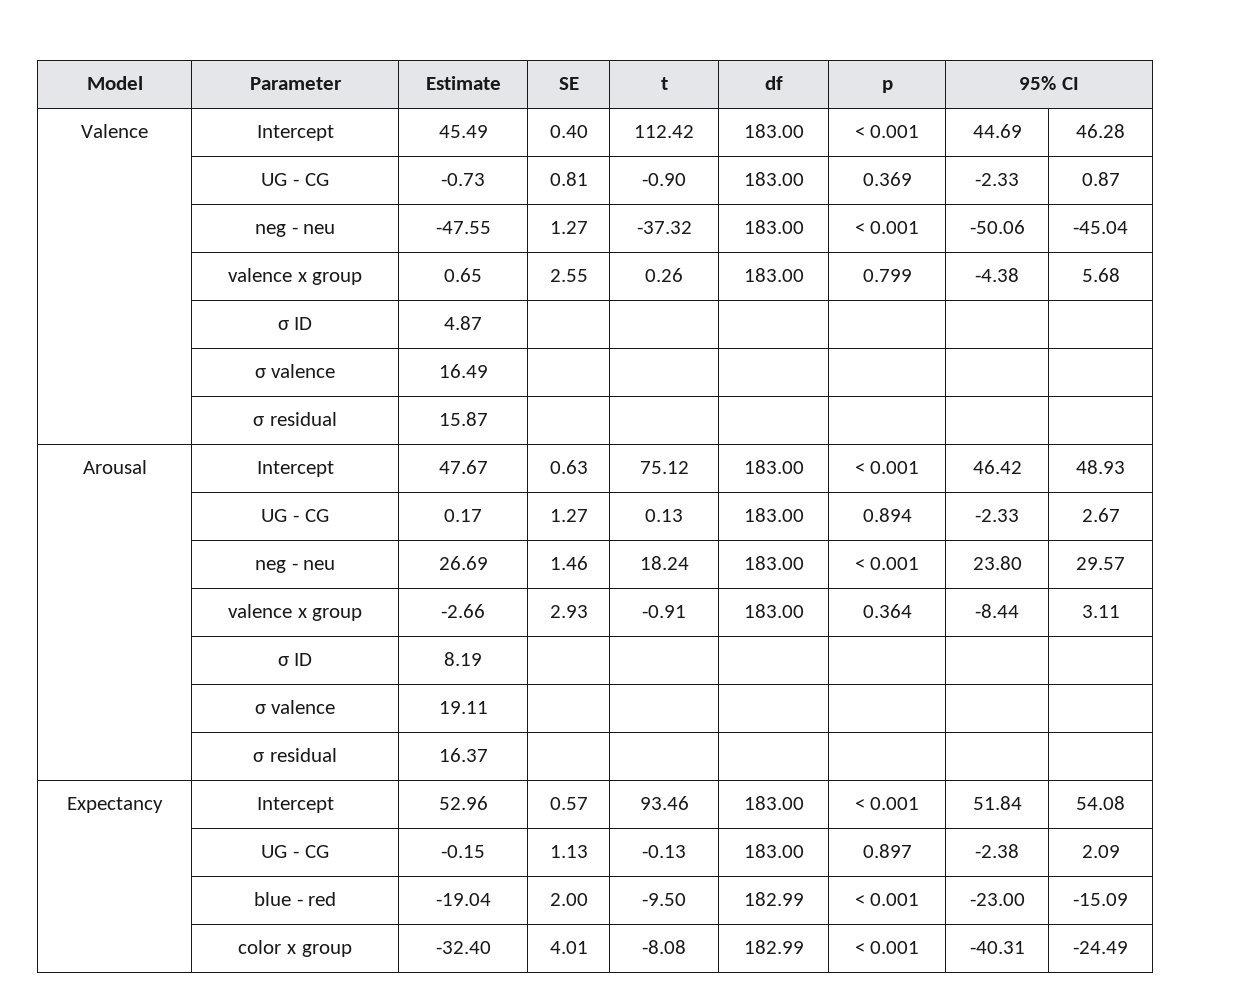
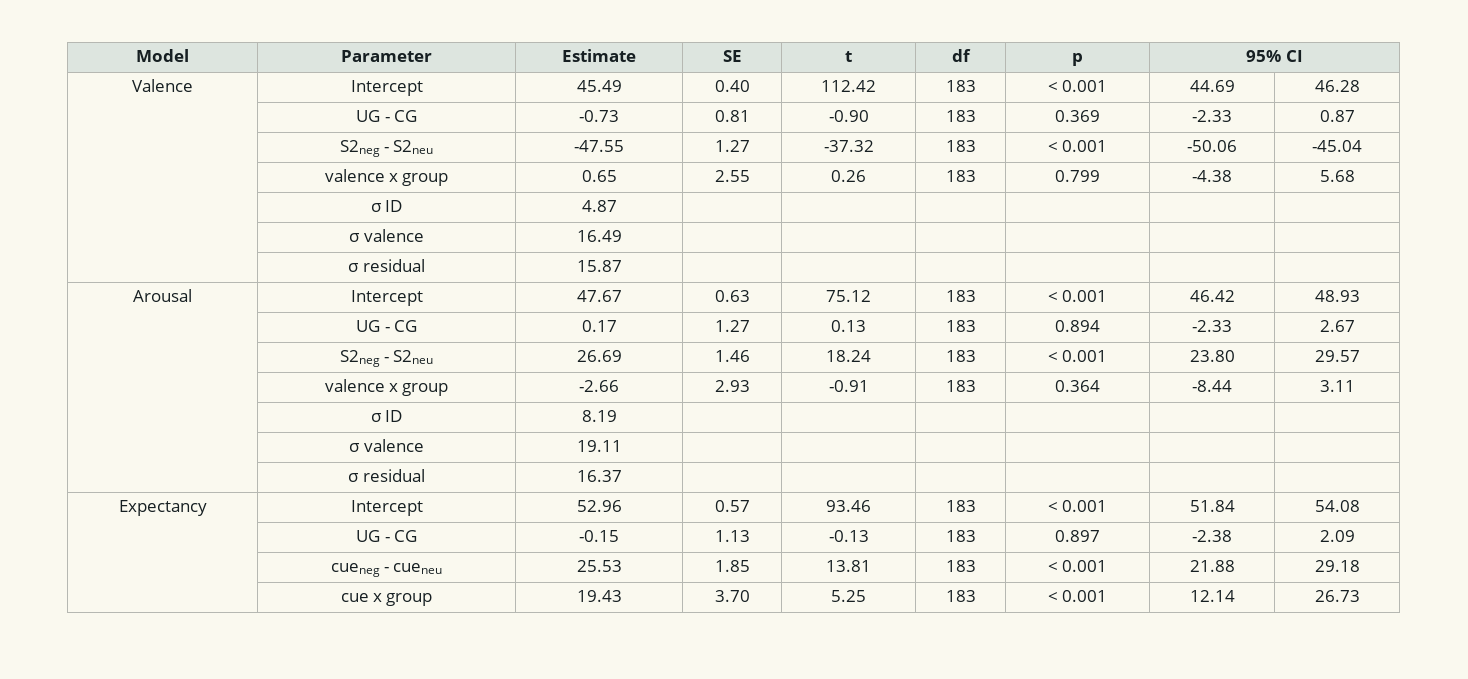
[743,124,804,138] 183.00 -> [945,80,976,92] 183
[743,172,804,186] 183.00 -> [945,110,976,122] 183
[254,224,336,237] neg - neu -> [339,140,434,157] S2neg - S2neu
[743,220,804,234] 183.00 -> [945,140,976,152] 183
[743,268,804,282] 183.00 -> [945,170,976,182] 183
[743,460,804,474] 183.00 -> [945,290,976,302] 183
[743,508,804,522] 183.00 -> [945,320,976,332] 183
[254,560,336,573] neg - neu -> [339,350,434,367] S2neg - S2neu
[743,556,804,570] 183.00 -> [945,350,976,362] 183
[743,604,804,618] 183.00 -> [945,380,976,392] 183
[743,796,804,810] 183.00 -> [945,500,976,512] 183
[743,844,804,858] 183.00 -> [945,530,976,542] 183
[253,892,337,906] [435,893,491,906] [549,893,588,906] [642,893,686,906] [743,892,804,906] [854,893,920,906] [969,893,1025,906] [1073,893,1128,906] [238,940,352,957] [435,941,491,954] [549,941,588,954] [642,940,686,954] [743,940,804,954] [854,941,920,954] [969,941,1025,954] [1073,941,1128,954] blue - red | -19.04 | 2.00 | -9.50 | 182.99 | < 0.001 | -23.00 | -15.09 // | color x group | -32.40 | 4.01 | -8.08 | 182.99 | < 0.001 | -40.31 | -24.49 -> [330,563,443,577] [576,560,622,572] [714,560,750,572] [826,560,871,572] [945,560,976,572] [1047,560,1108,572] [1189,560,1235,572] [1314,560,1360,572] [340,593,433,606] [576,590,622,602] [714,590,750,602] [831,590,866,602] [945,590,976,602] [1047,590,1108,602] [1189,590,1235,602] [1314,590,1360,602] cueneg - cueneu | 25.53 | 1.85 | 13.81 | 183 | < 0.001 | 21.88 | 29.18 // | cue x group | 19.43 | 3.70 | 5.25 | 183 | < 0.001 | 12.14 | 26.73

